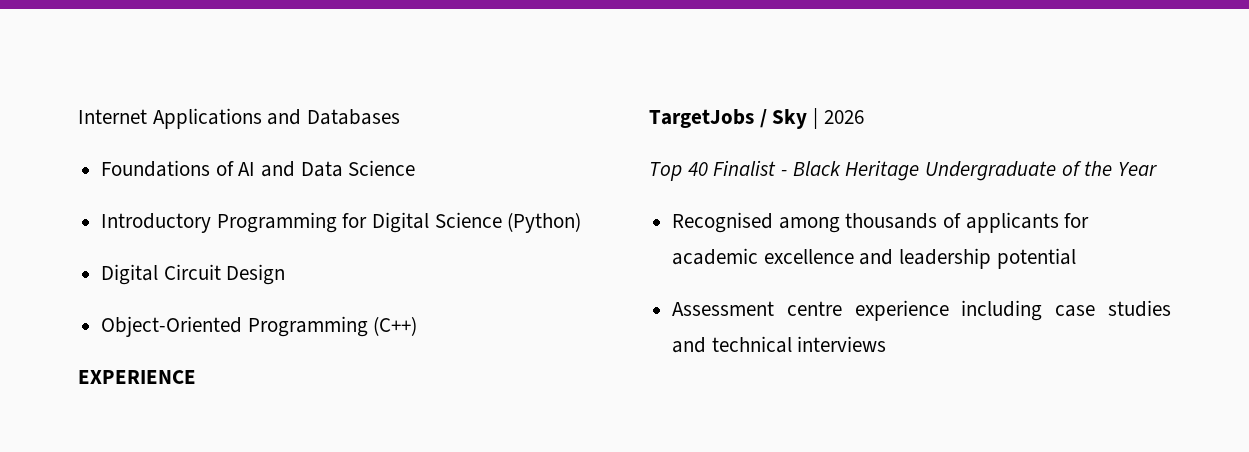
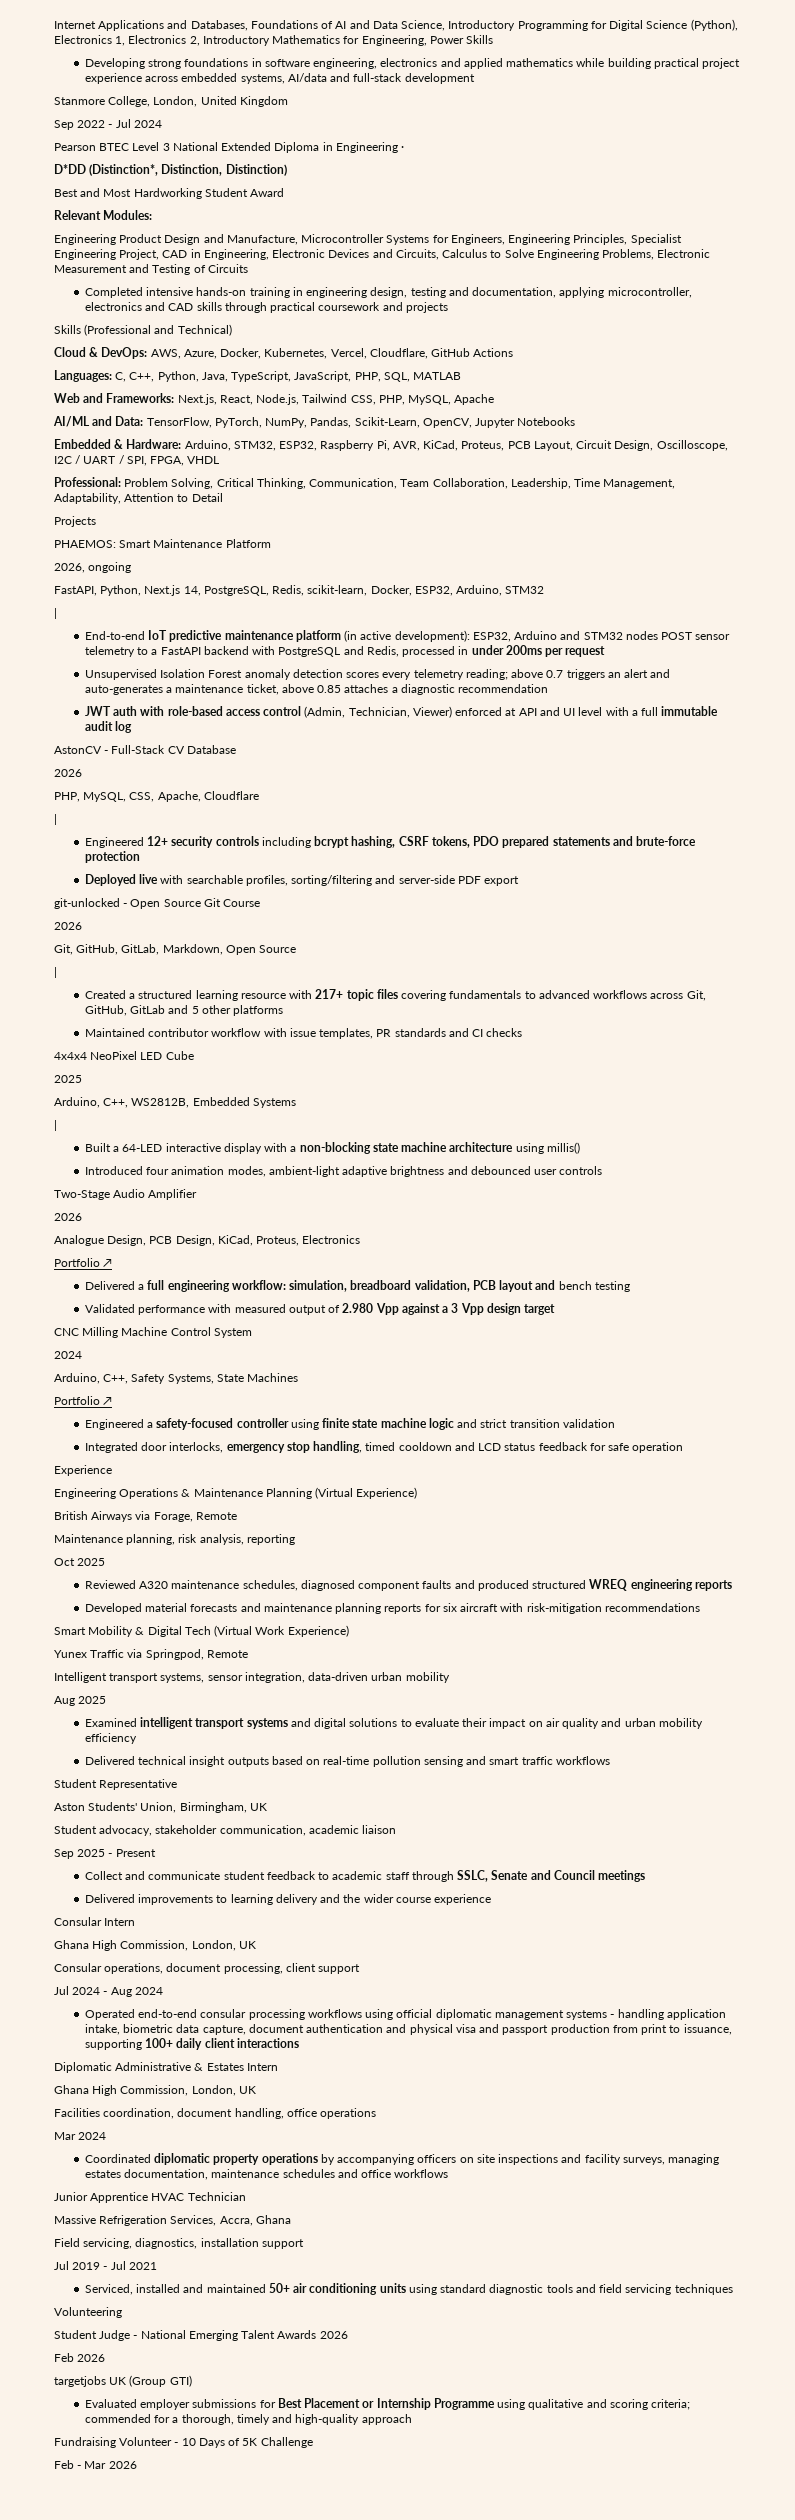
[307,109,401,125] Databases // -> [190,20,248,31] Databases,
[348,160,416,176] Science // -> [401,20,446,31] Science,
[507,212,582,233] [101,264,286,285] [101,316,418,337] [78,370,196,384] [649,108,864,129] [649,160,1158,181] [672,212,1090,233] [672,248,1076,269] [672,300,1171,321] [672,336,887,353] (Python) // Digital Circuit Design // Object-Oriented Programming (C++) // EXPERIENCE // TargetJobs / Sky | 2026 // Top 40 Finalist - Black Heritage Undergraduate of the Year // Recognised among thousands of applicants for academic excellence and leadership potential // Assessment centre experience including case studies and technical interviews -> [690,19,738,31] [54,35,494,46] [84,58,741,69] [84,73,475,84] [54,96,288,107] [54,119,162,130] [54,142,405,153] [54,164,287,176] [54,188,285,199] [54,210,153,220] [54,234,682,245] [54,249,711,260] [54,264,248,275] [84,287,692,298] [84,302,448,313] [54,324,232,336] [54,347,514,359] [54,370,462,382] [54,393,495,405] [53,416,576,428] [54,439,728,451] [54,455,220,466] [54,477,676,489] [54,493,223,504] [54,516,96,527] [54,539,271,548] [54,562,132,573] [54,585,545,596] [54,608,57,619] [84,630,731,642] [84,645,606,657] [84,669,671,680] [84,684,549,695] [84,706,719,718] [84,721,133,733] [54,745,236,754] [54,769,82,777] [54,791,259,802] [54,814,57,825] [84,836,697,848] [84,851,140,863] [84,874,520,886] [54,898,261,909] [54,922,82,930] [54,944,297,955] [54,967,57,978] [84,989,706,1001] [84,1005,284,1016] [84,1028,523,1039] [54,1051,194,1060] [54,1075,82,1083] [54,1097,296,1108] [54,1120,57,1131] [84,1142,580,1154] [84,1166,603,1177] [54,1189,198,1200] [54,1213,82,1221] [54,1235,361,1246] [54,1258,113,1267] [84,1280,630,1292] [84,1303,556,1315] [54,1327,252,1338] [54,1351,82,1359] [54,1373,299,1384] [54,1396,113,1405] [84,1418,615,1430] [84,1441,684,1453] [54,1465,112,1476] [54,1487,418,1499] [54,1511,237,1522] [54,1534,295,1545] [54,1558,106,1566] [84,1579,732,1591] [84,1603,700,1614] [54,1625,349,1637] [54,1649,248,1660] [54,1672,450,1683] [54,1696,107,1706] [84,1717,703,1729] [84,1733,137,1744] [84,1756,610,1767] [54,1779,178,1790] [54,1802,267,1813] [54,1825,397,1836] [54,1849,156,1859] [84,1870,646,1882] [84,1894,492,1905] [54,1917,136,1926] [54,1940,256,1951] [54,1963,361,1974] [54,1986,163,1997] [84,2009,726,2020] [84,2024,732,2035] [84,2038,299,2050] [54,2062,278,2073] [54,2085,256,2096] [54,2108,377,2119] [54,2132,107,2140] [84,2153,720,2165] [84,2169,449,2180] [54,2192,246,2203] [54,2215,291,2226] [54,2238,304,2249] [54,2261,157,2270] [84,2283,733,2295] [54,2307,122,2318] [54,2330,348,2341] [54,2353,106,2362] [54,2375,192,2387] [84,2398,691,2410] [84,2414,412,2425] [54,2437,313,2448] [54,2460,137,2469] (Python), Electronics 1, Electronics 2, Introductory Mathematics for Engineering, Power Skills // Developing strong foundations in software engineering, electronics and applied mathematics while building practical project experience across embedded systems, AI/data and full-stack development // Stanmore College, London, United Kingdom // Sep 2022 - Jul 2024 // Pearson BTEC Level 3 National Extended Diploma in Engineering · // D*DD (Distinction*, Distinction, Distinction) // Best and Most Hardworking Student Award // Relevant Modules: // Engineering Product Design and Manufacture, Microcontroller Systems for Engineers, Engineering Principles, Specialist Engineering Project, CAD in Engineering, Electronic Devices and Circuits, Calculus to Solve Engineering Problems, Electronic Measurement and Testing of Circuits // Completed intensive hands-on training in engineering design, testing and documentation, applying microcontroller, electronics and CAD skills through practical coursework and projects // Skills (Professional and Technical) // Cloud & DevOps: AWS, Azure, Docker, Kubernetes, Vercel, Cloudflare, GitHub Actions // Languages: C, C++, Python, Java, TypeScript, JavaScript, PHP, SQL, MATLAB // Web and Frameworks: Next.js, React, Node.js, Tailwind CSS, PHP, MySQL, Apache // AI/ML and Data: TensorFlow, PyTorch, NumPy, Pandas, Scikit-Learn, OpenCV, Jupyter Notebooks // Embedded & Hardware: Arduino, STM32, ESP32, Raspberry Pi, AVR, KiCad, Proteus, PCB Layout, Circuit Design, Oscilloscope, I2C / UART / SPI, FPGA, VHDL // Professional: Problem Solving, Critical Thinking, Communication, Team Collaboration, Leadership, Time Management, Adaptability, Attention to Detail // Projects // PHAEMOS: Smart Maintenance Platform // 2026, ongoing // FastAPI, Python, Next.js 14, PostgreSQL, Redis, scikit-learn, Docker, ESP32, Arduino, STM32 // | // End-to-end IoT predictive maintenance platform (in active development): ESP32, Arduino and STM32 nodes POST sensor telemetry to a FastAPI backend with PostgreSQL and Redis, processed in under 200ms per request // Unsupervised Isolation Forest anomaly detection scores every telemetry reading; above 0.7 triggers an alert and auto-generates a maintenance ticket, above 0.85 attaches a diagnostic recommendation // JWT auth with role-based access control (Admin, Technician, Viewer) enforced at API and UI level with a full immutable audit log // AstonCV - Full-Stack CV Database // 2026 // PHP, MySQL, CSS, Apache, Cloudflare // | // Engineered 12+ security controls including bcrypt hashing, CSRF tokens, PDO prepared statements and brute-force protection // Deployed live with searchable profiles, sorting/filtering and server-side PDF export // git-unlocked - Open Source Git Course // 2026 // Git, GitHub, GitLab, Markdown, Open Source // | // Created a structured learning resource with 217+ topic files covering fundamentals to advanced workflows across Git, GitHub, GitLab and 5 other platforms // Maintained contributor workflow with issue templates, PR standards and CI checks // 4x4x4 NeoPixel LED Cube // 2025 // Arduino, C++, WS2812B, Embedded Systems // | // Built a 64-LED interactive display with a non-blocking state machine architecture using millis() // Introduced four animation modes, ambient-light adaptive brightness and debounced user controls // Two-Stage Audio Amplifier // 2026 // Analogue Design, PCB Design, KiCad, Proteus, Electronics // Portfolio ↗ // Delivered a full engineering workflow: simulation, breadboard validation, PCB layout and bench testing // Validated performance with measured output of 2.980 Vpp against a 3 Vpp design target // CNC Milling Machine Control System // 2024 // Arduino, C++, Safety Systems, State Machines // Portfolio ↗ // Engineered a safety-focused controller using finite state machine logic and strict transition validation // Integrated door interlocks, emergency stop handling, timed cooldown and LCD status feedback for safe operation // Experience // Engineering Operations & Maintenance Planning (Virtual Experience) // British Airways via Forage, Remote // Maintenance planning, risk analysis, reporting // Oct 2025 // Reviewed A320 maintenance schedules, diagnosed component faults and produced structured WREQ engineering reports // Developed material forecasts and maintenance planning reports for six aircraft with risk-mitigation recommendations // Smart Mobility & Digital Tech (Virtual Work Experience) // Yunex Traffic via Springpod, Remote // Intelligent transport systems, sensor integration, data-driven urban mobility // Aug 2025 // Examined intelligent transport systems and digital solutions to evaluate their impact on air quality and urban mobility efficiency // Delivered technical insight outputs based on real-time pollution sensing and smart traffic workflows // Student Representative // Aston Students' Union, Birmingham, UK // Student advocacy, stakeholder communication, academic liaison // Sep 2025 - Present // Collect and communicate student feedback to academic staff through SSLC, Senate and Council meetings // Delivered improvements to learning delivery and the wider course experience // Consular Intern // Ghana High Commission, London, UK // Consular operations, document processing, client support // Jul 2024 - Aug 2024 // Operated end-to-end consular processing workflows using official diplomatic management systems - handling application intake, biometric data capture, document authentication and physical visa and passport production from print to issuance, supporting 100+ daily client interactions // Diplomatic Administrative & Estates Intern // Ghana High Commission, London, UK // Facilities coordination, document handling, office operations // Mar 2024 // Coordinated diplomatic property operations by accompanying officers on site inspections and facility surveys, managing estates documentation, maintenance schedules and office workflows // Junior Apprentice HVAC Technician // Massive Refrigeration Services, Accra, Ghana // Field servicing, diagnostics, installation support // Jul 2019 - Jul 2021 // Serviced, installed and maintained 50+ air conditioning units using standard diagnostic tools and field servicing techniques // Volunteering // Student Judge - National Emerging Talent Awards 2026 // Feb 2026 // targetjobs UK (Group GTI) // Evaluated employer submissions for Best Placement or Internship Programme using qualitative and scoring criteria; commended for a thorough, timely and high-quality approach // Fundraising Volunteer - 10 Days of 5K Challenge // Feb - Mar 2026

